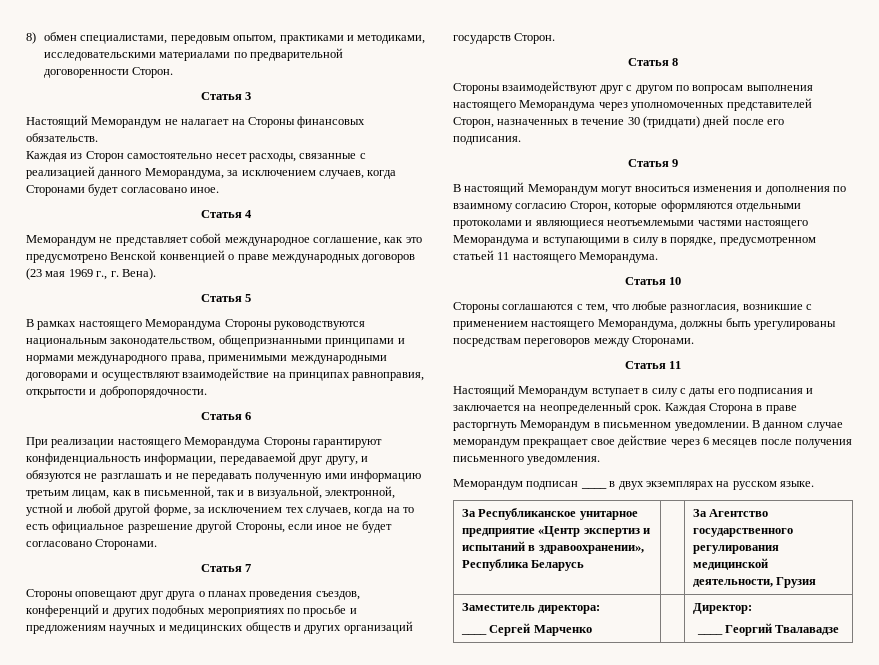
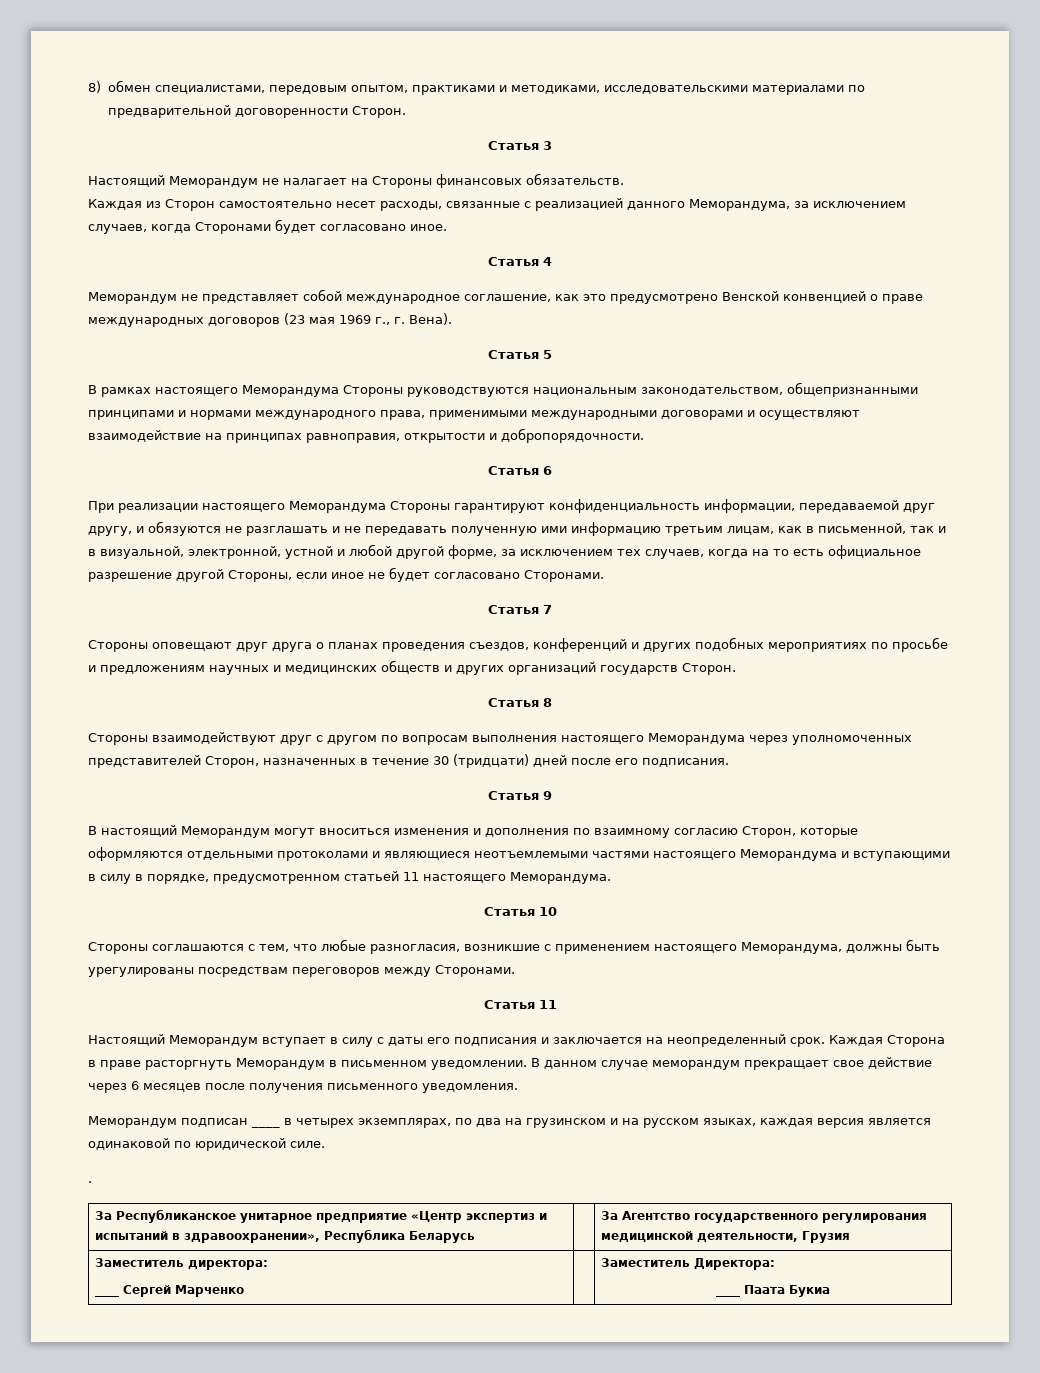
[618,481,814,490] двух экземплярах на русском языке. -> [296,1118,931,1128] [88,1138,325,1151] [88,1181,92,1183] четырех экземплярах, по два на грузинском и на русском языках, каждая версия является одинаковой по юридической силе. // .
[692,603,752,614] [696,623,840,636] Директор: // ____ Георгий Твалавадзе -> [600,1258,775,1270] [716,1294,740,1297] [744,1285,830,1297] Заместитель Директора: // ____ Паата Букиа

